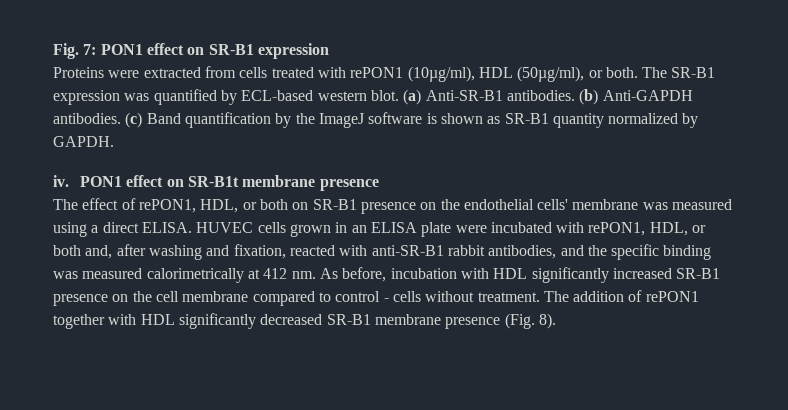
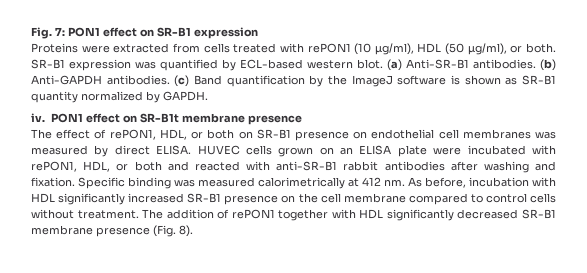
[407,66,585,82] (10µg/ml), HDL (50µg/ml), -> [354,43,507,55] (10 µg/ml), HDL (50 µg/ml),
[642,67,668,78] The -> (557, 48) none
[440,199,733,210] [53,222,99,237] the endothelial cells' membrane was measured using a -> [371,129,557,139] [31,145,109,157] endothelial cell membranes was measured by
[335,222,348,233] in -> [319,147,334,155] on
[85,244,660,260] and, after washing and fixation, reacted with anti-SR-B1 rabbit antibodies, and the specific -> [167,161,556,173] [31,177,125,189] and reacted with anti-SR-B1 rabbit antibodies after washing and fixation. Specific
[383,298,389,302] - -> (527, 198) none

